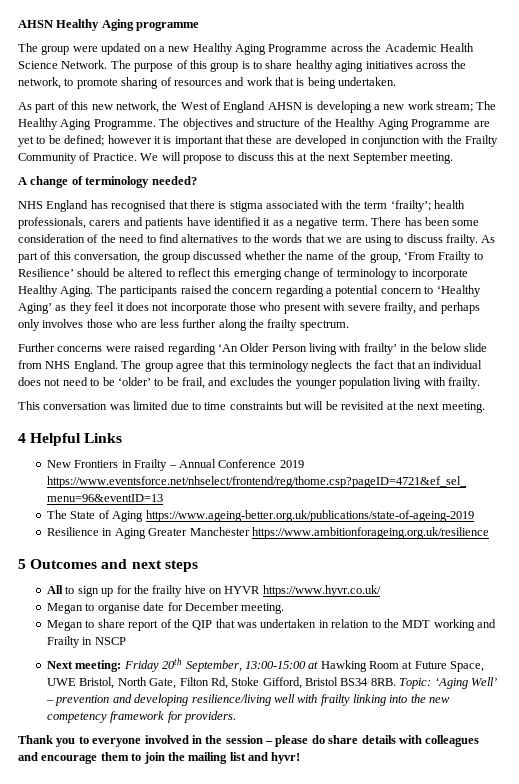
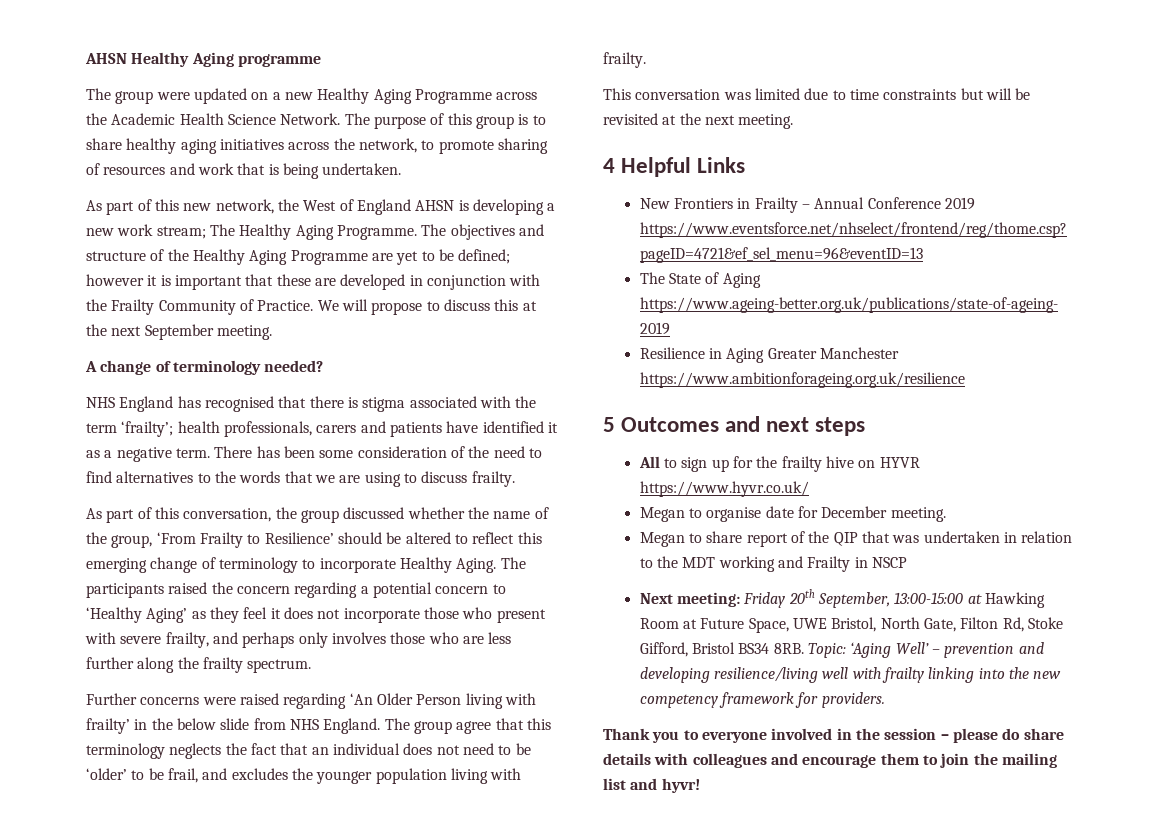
(478, 240) none -> (515, 479) //

